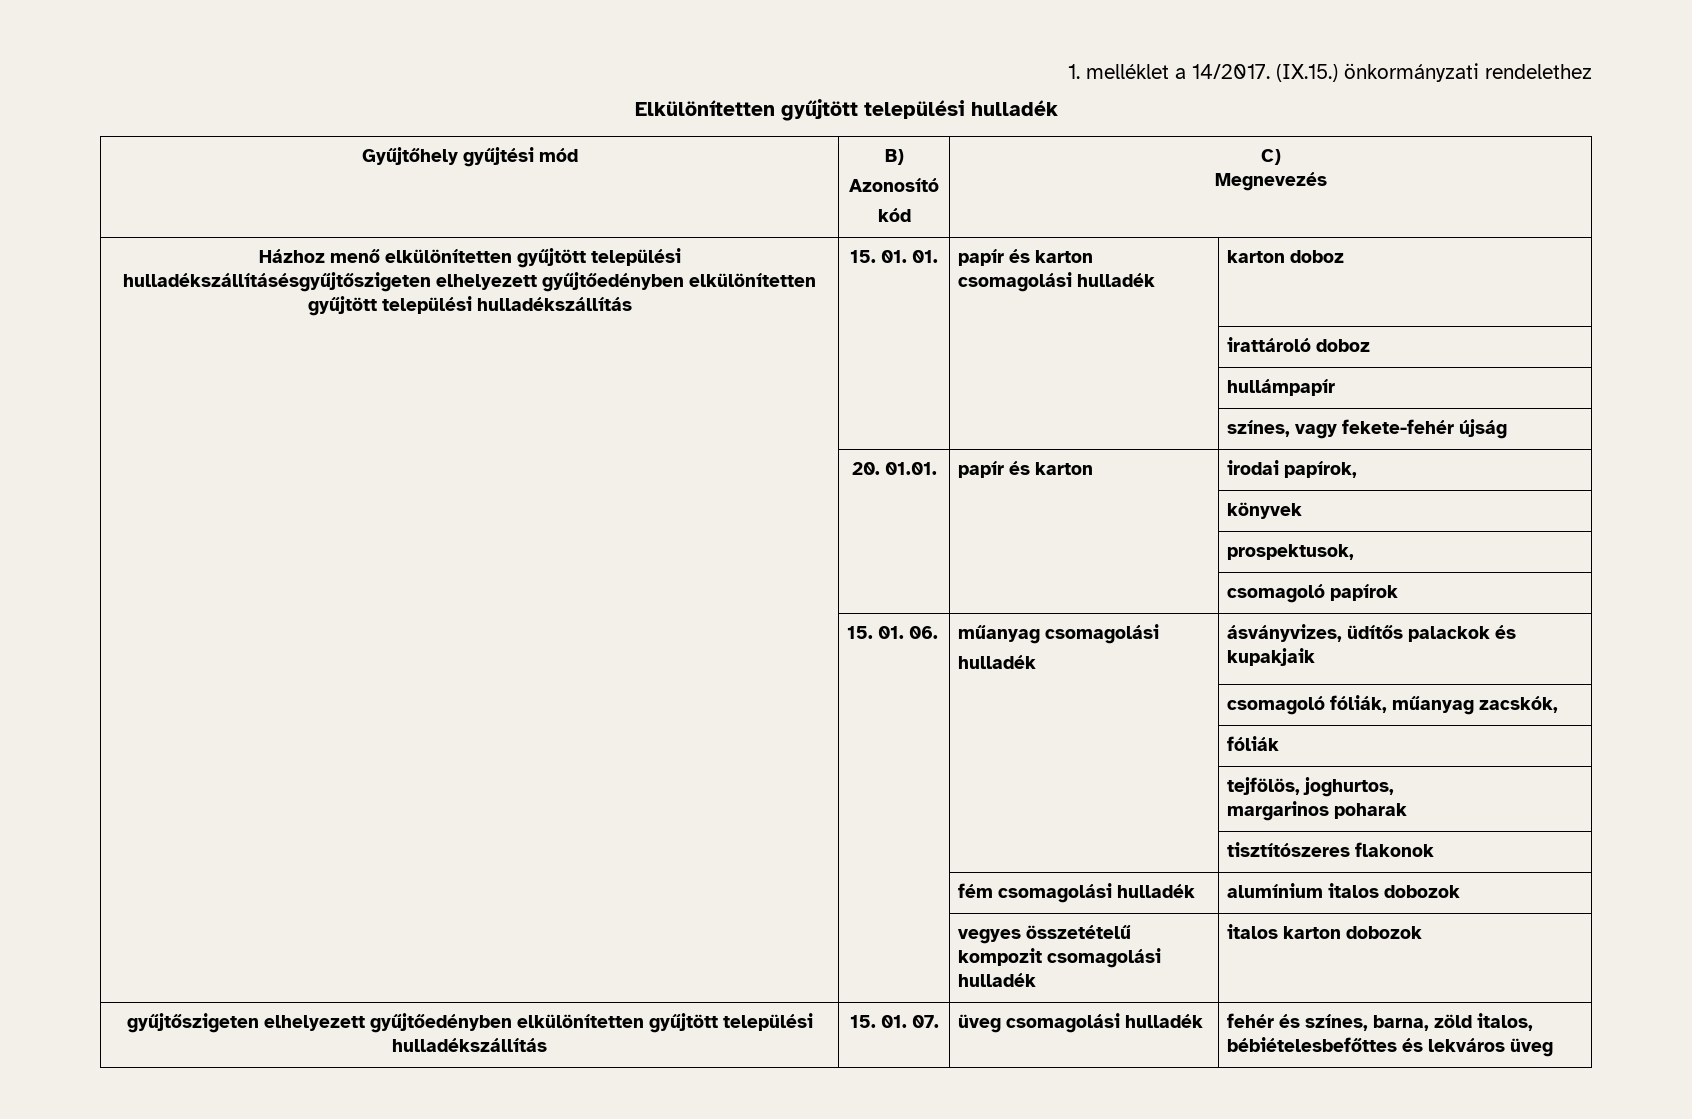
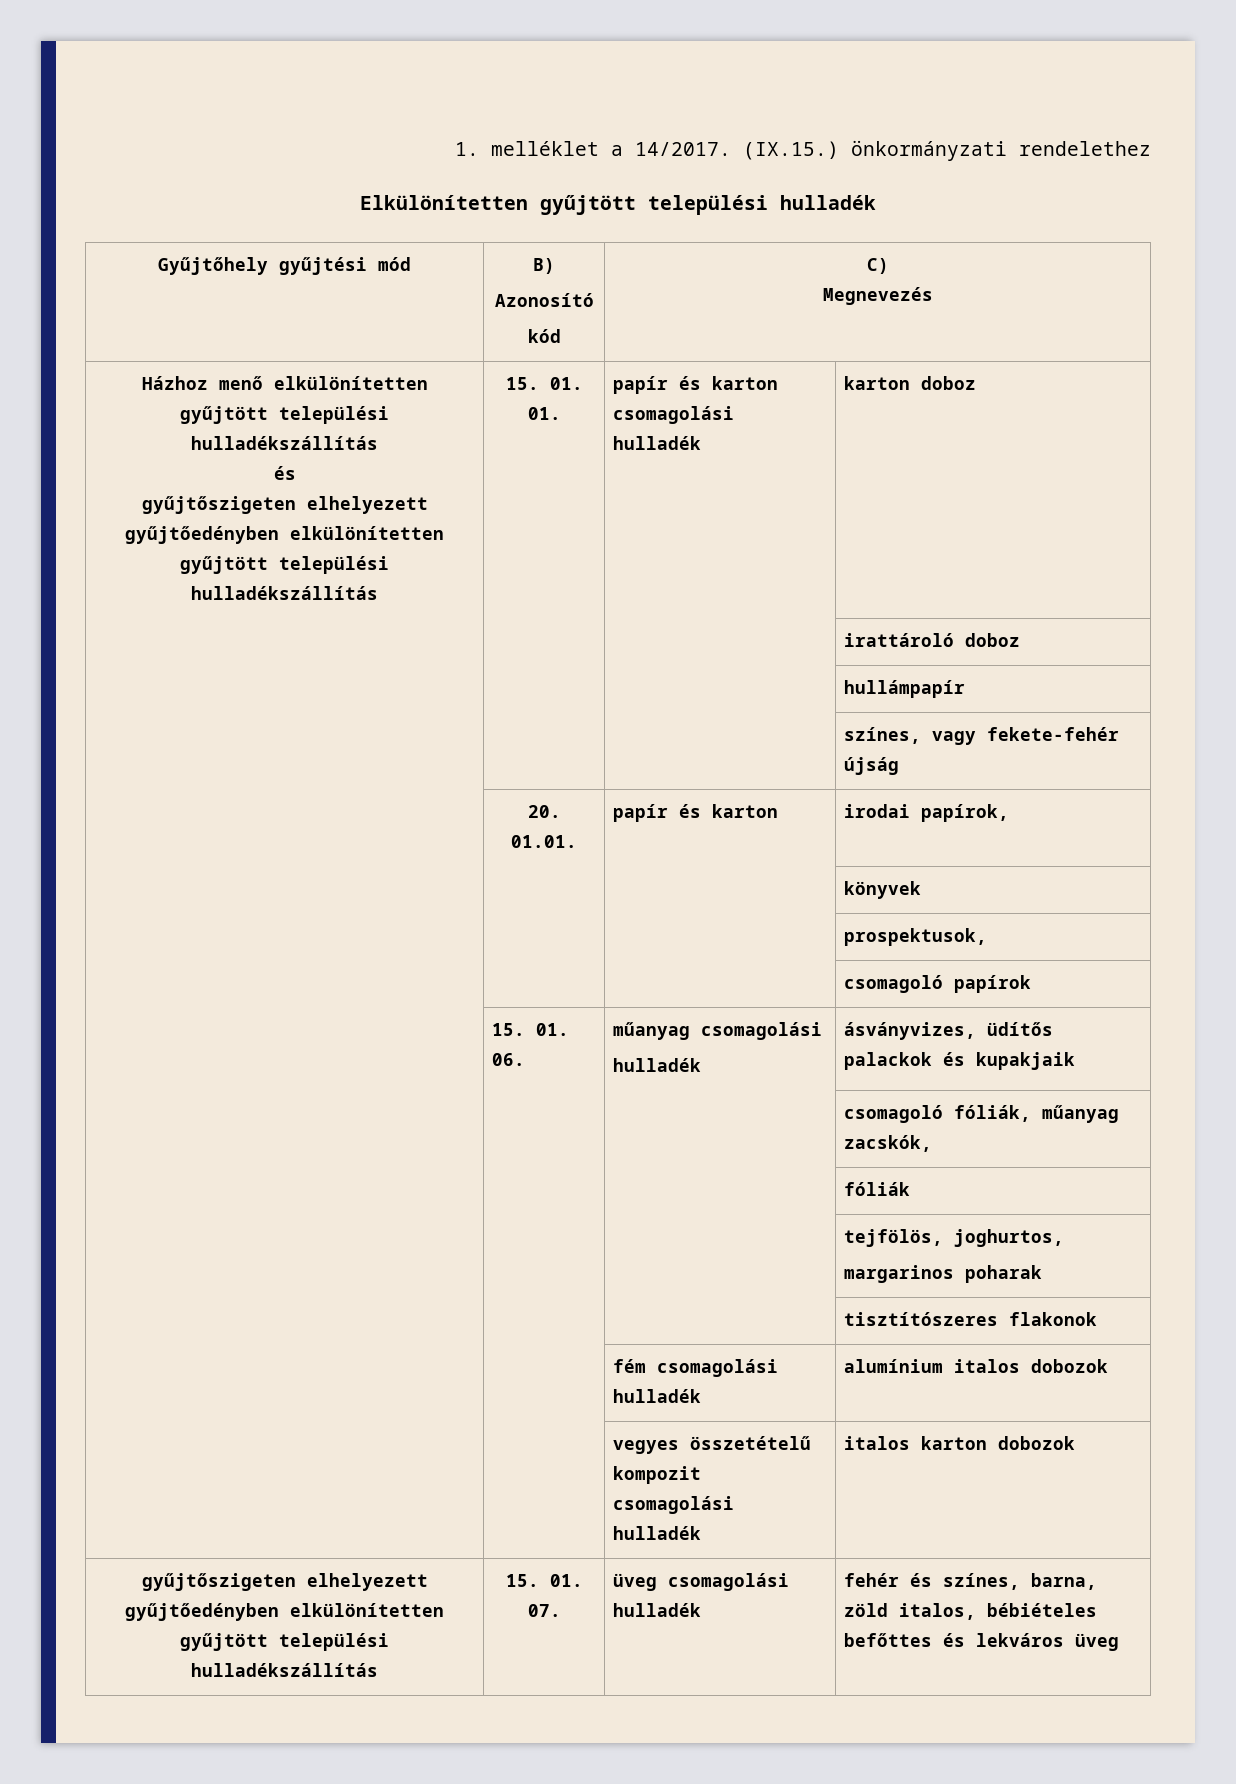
[123,272,431,292] hulladékszállításésgyűjtőszigeten -> [191,436,378,450] [273,466,296,480] [141,496,296,514] hulladékszállítás // és // gyűjtőszigeten
[1227,1037,1398,1052] bébiételesbefőttes -> [987,1603,1098,1617] [844,1633,933,1647] bébiételes befőttes

